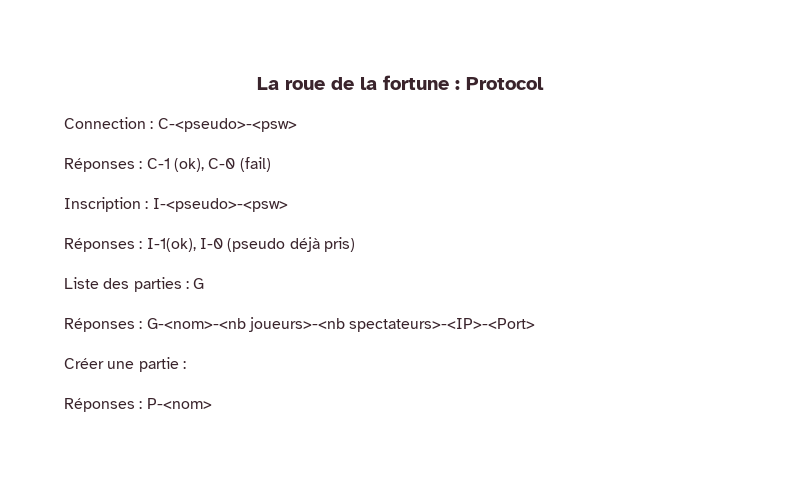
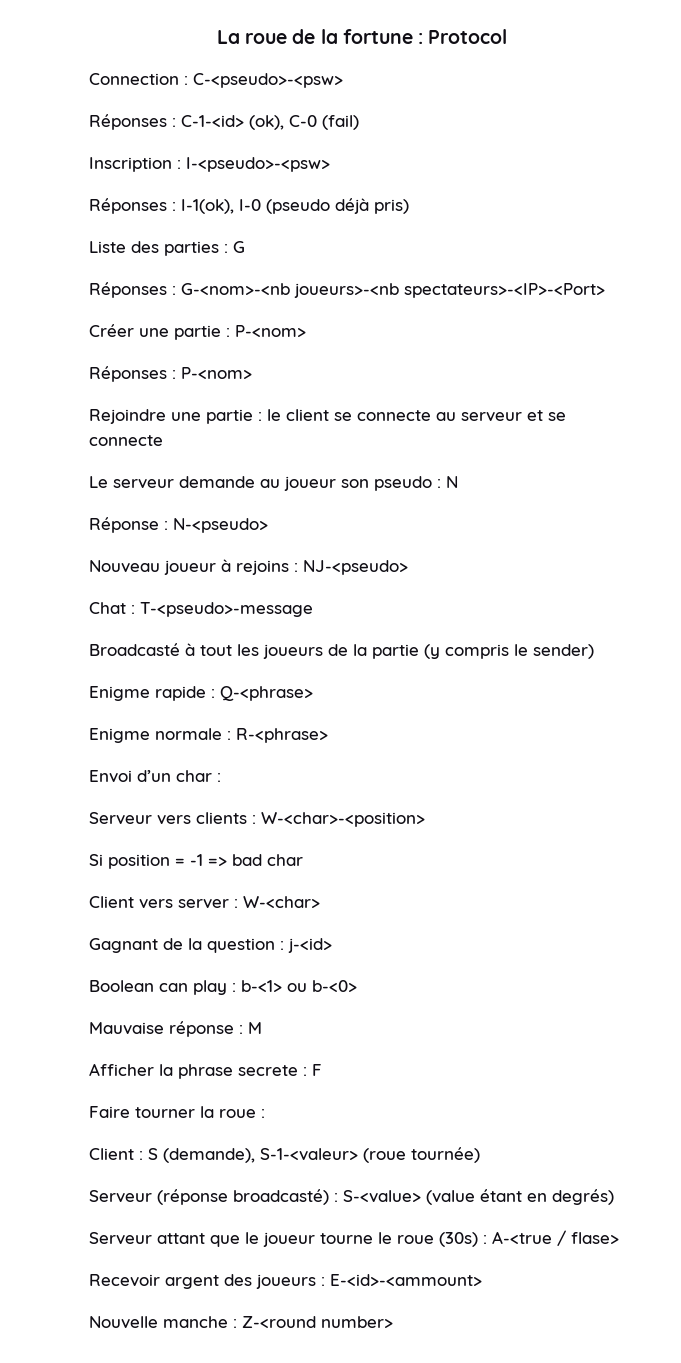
[146,158,170,169] C-1 -> [181,115,244,127] C-1-<id>
(186, 365) none -> [235,325,306,337] P-<nom>
(212, 403) none -> [89,409,566,424] [89,435,163,446] [89,476,458,491] [89,517,268,533] [89,559,408,575] [89,602,313,617] [89,643,594,659] [89,686,313,701] [89,728,328,743] [89,770,221,783] [89,812,425,827] [89,854,303,869] [89,896,320,909] [89,938,332,953] [89,980,357,995] [89,1021,262,1037] [89,1063,322,1079] [89,1106,265,1118] [89,1147,480,1163] [89,1189,614,1205] [89,1230,619,1247] [89,1274,482,1289] [89,1316,393,1329] // Rejoindre une partie : le client se connecte au serveur et se connecte // Le serveur demande au joueur son pseudo : N // Réponse : N-<pseudo> // Nouveau joueur à rejoins : NJ-<pseudo> // Chat : T-<pseudo>-message // Broadcasté à tout les joueurs de la partie (y compris le sender) // Enigme rapide : Q-<phrase> // Enigme normale : R-<phrase> // Envoi d’un char : // Serveur vers clients : W-<char>-<position> // Si position = -1 => bad char // Client vers server : W-<char> // Gagnant de la question : j-<id> // Boolean can play : b-<1> ou b-<0> // Mauvaise réponse : M // Afficher la phrase secrete : F // Faire tourner la roue : // Client : S (demande), S-1-<valeur> (roue tournée) // Serveur (réponse broadcasté) : S-<value> (value étant en degrés) // Serveur attant que le joueur tourne le roue (30s) : A-<true / flase> // Recevoir argent des joueurs : E-<id>-<ammount> // Nouvelle manche : Z-<round number>

